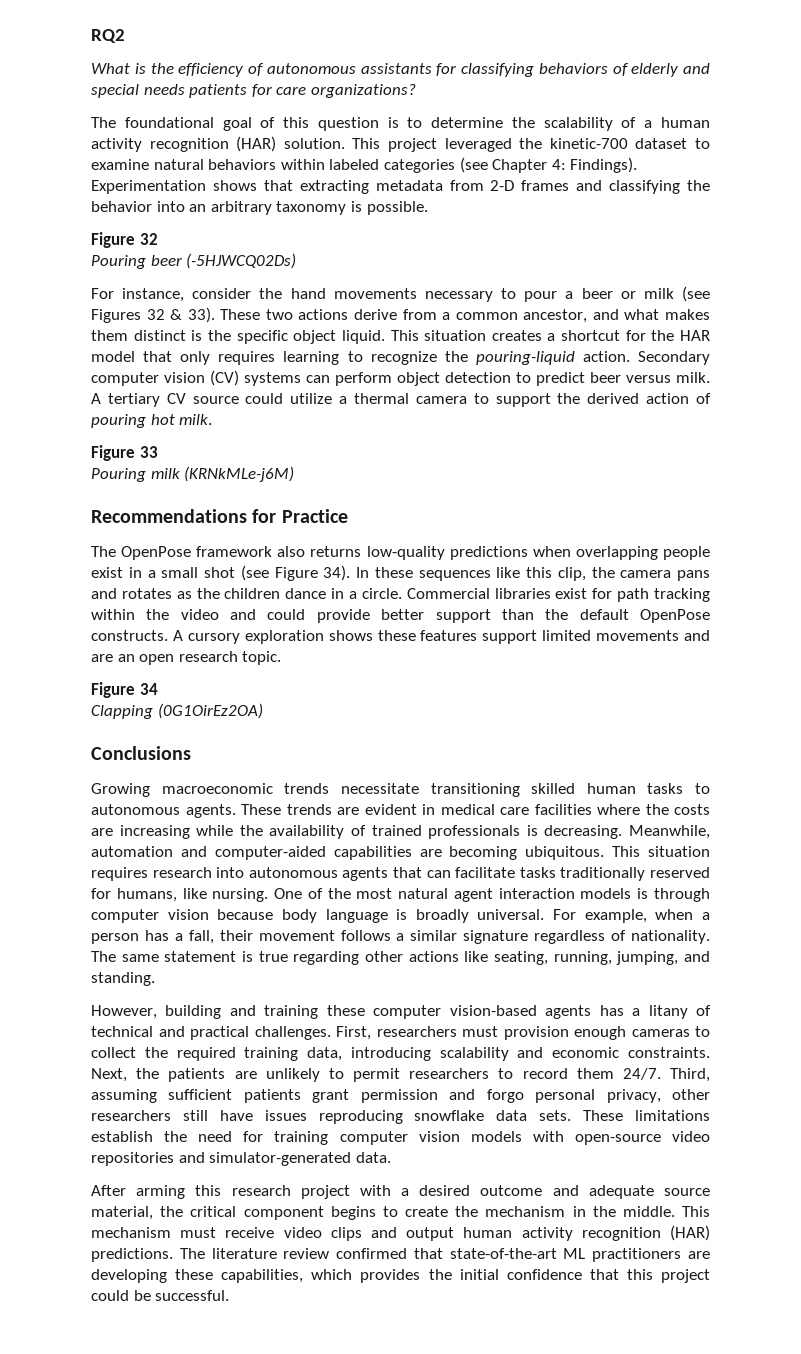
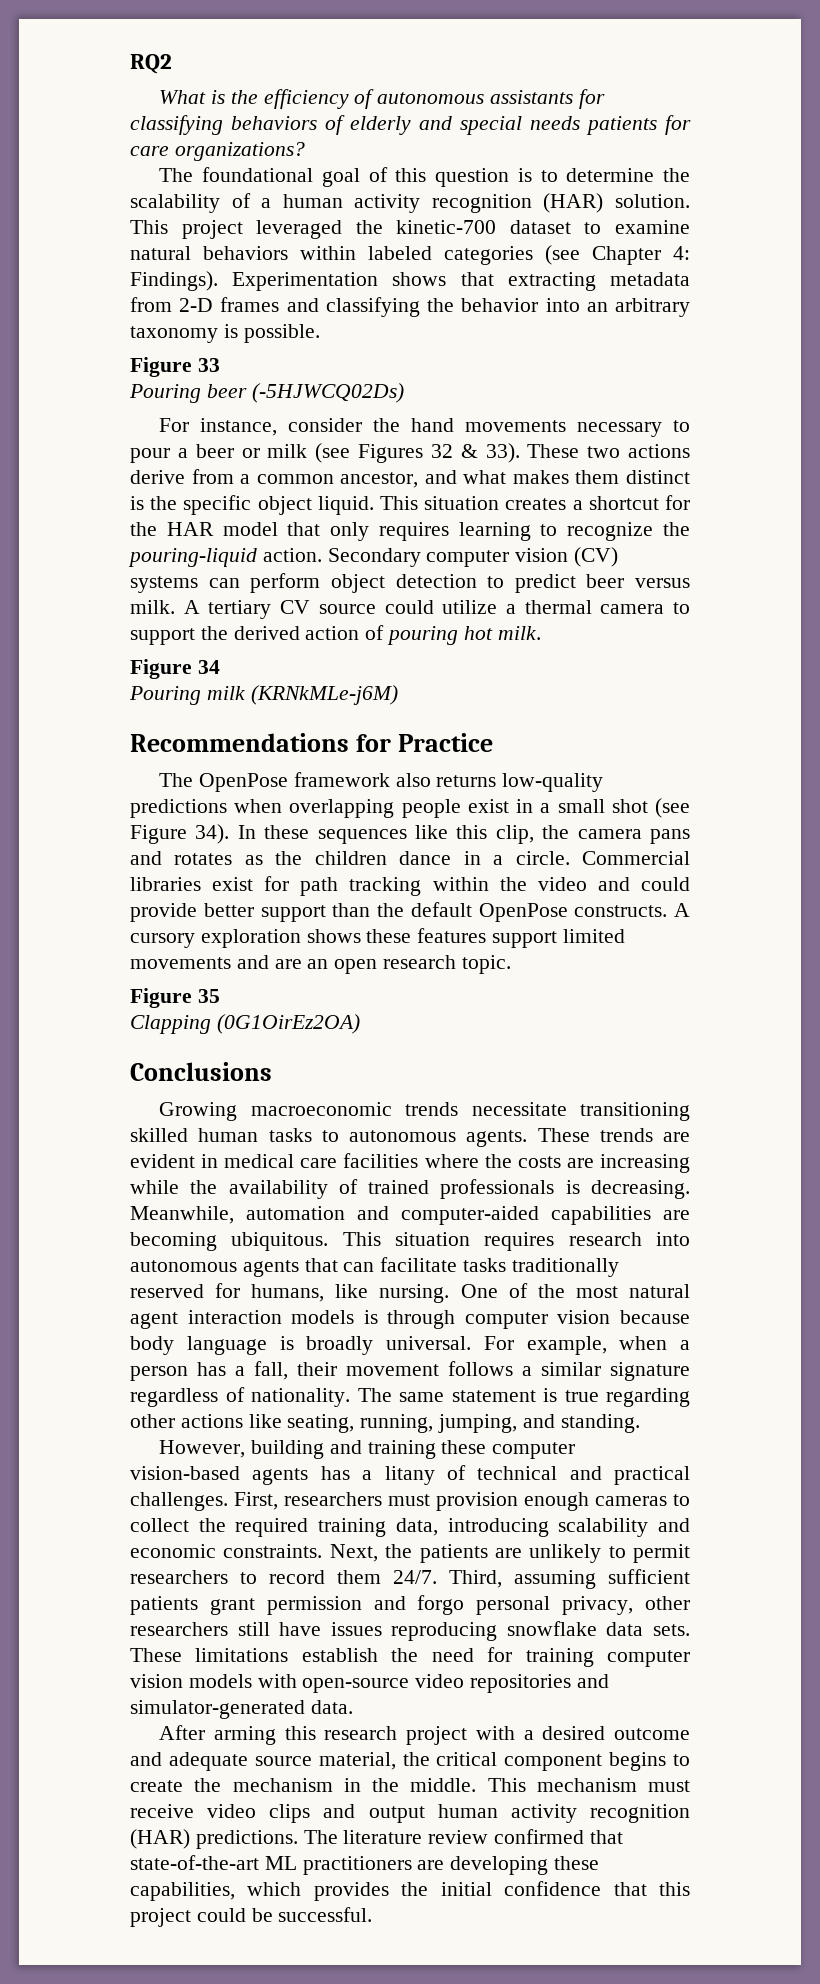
[139,233,158,245] 32 -> [197,358,220,372] 33
[139,446,158,458] 33 -> [197,660,220,674] 34
[139,683,158,695] 34 -> [197,989,220,1003] 35

